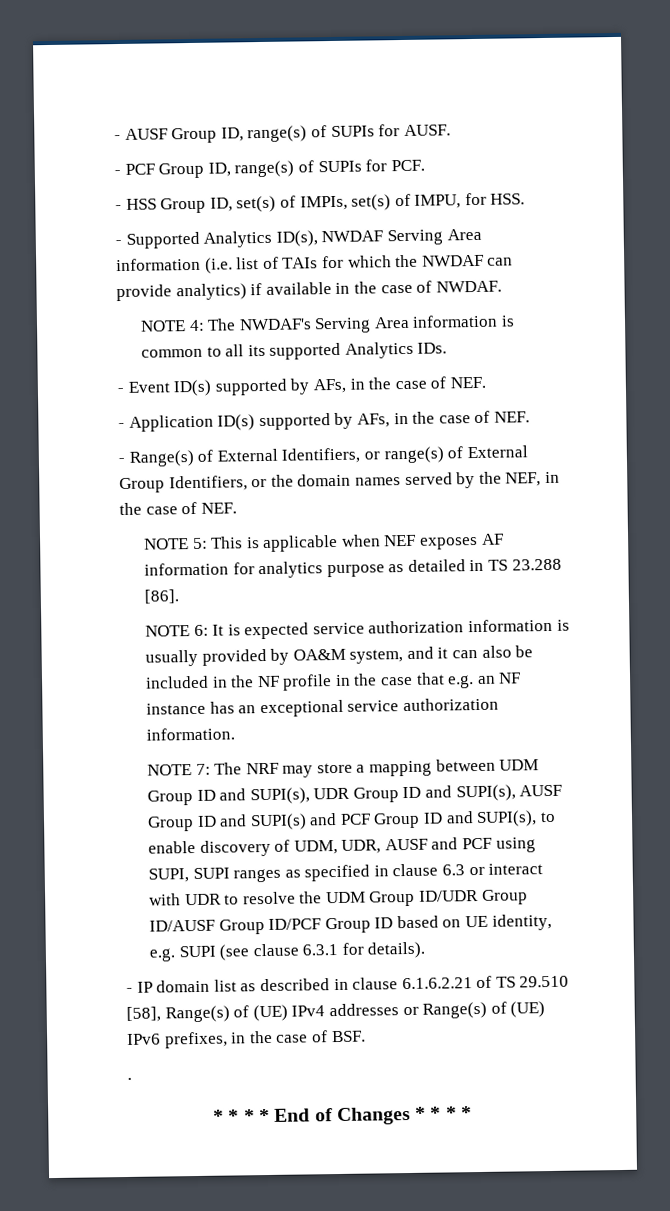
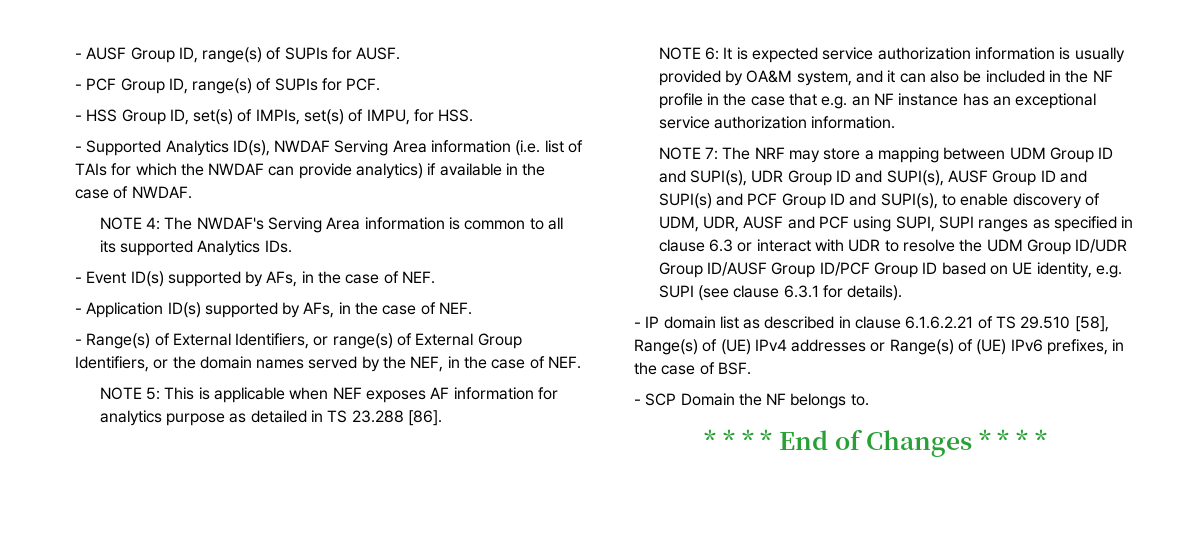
[126,1077,132,1080] . -> [633,393,869,409] - SCP Domain the NF belongs to.

